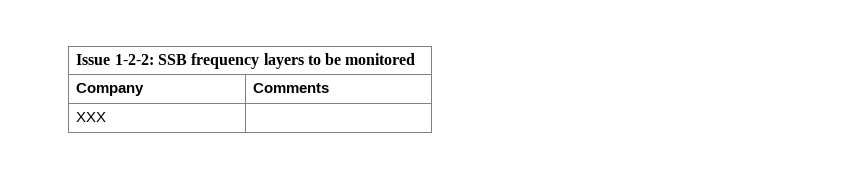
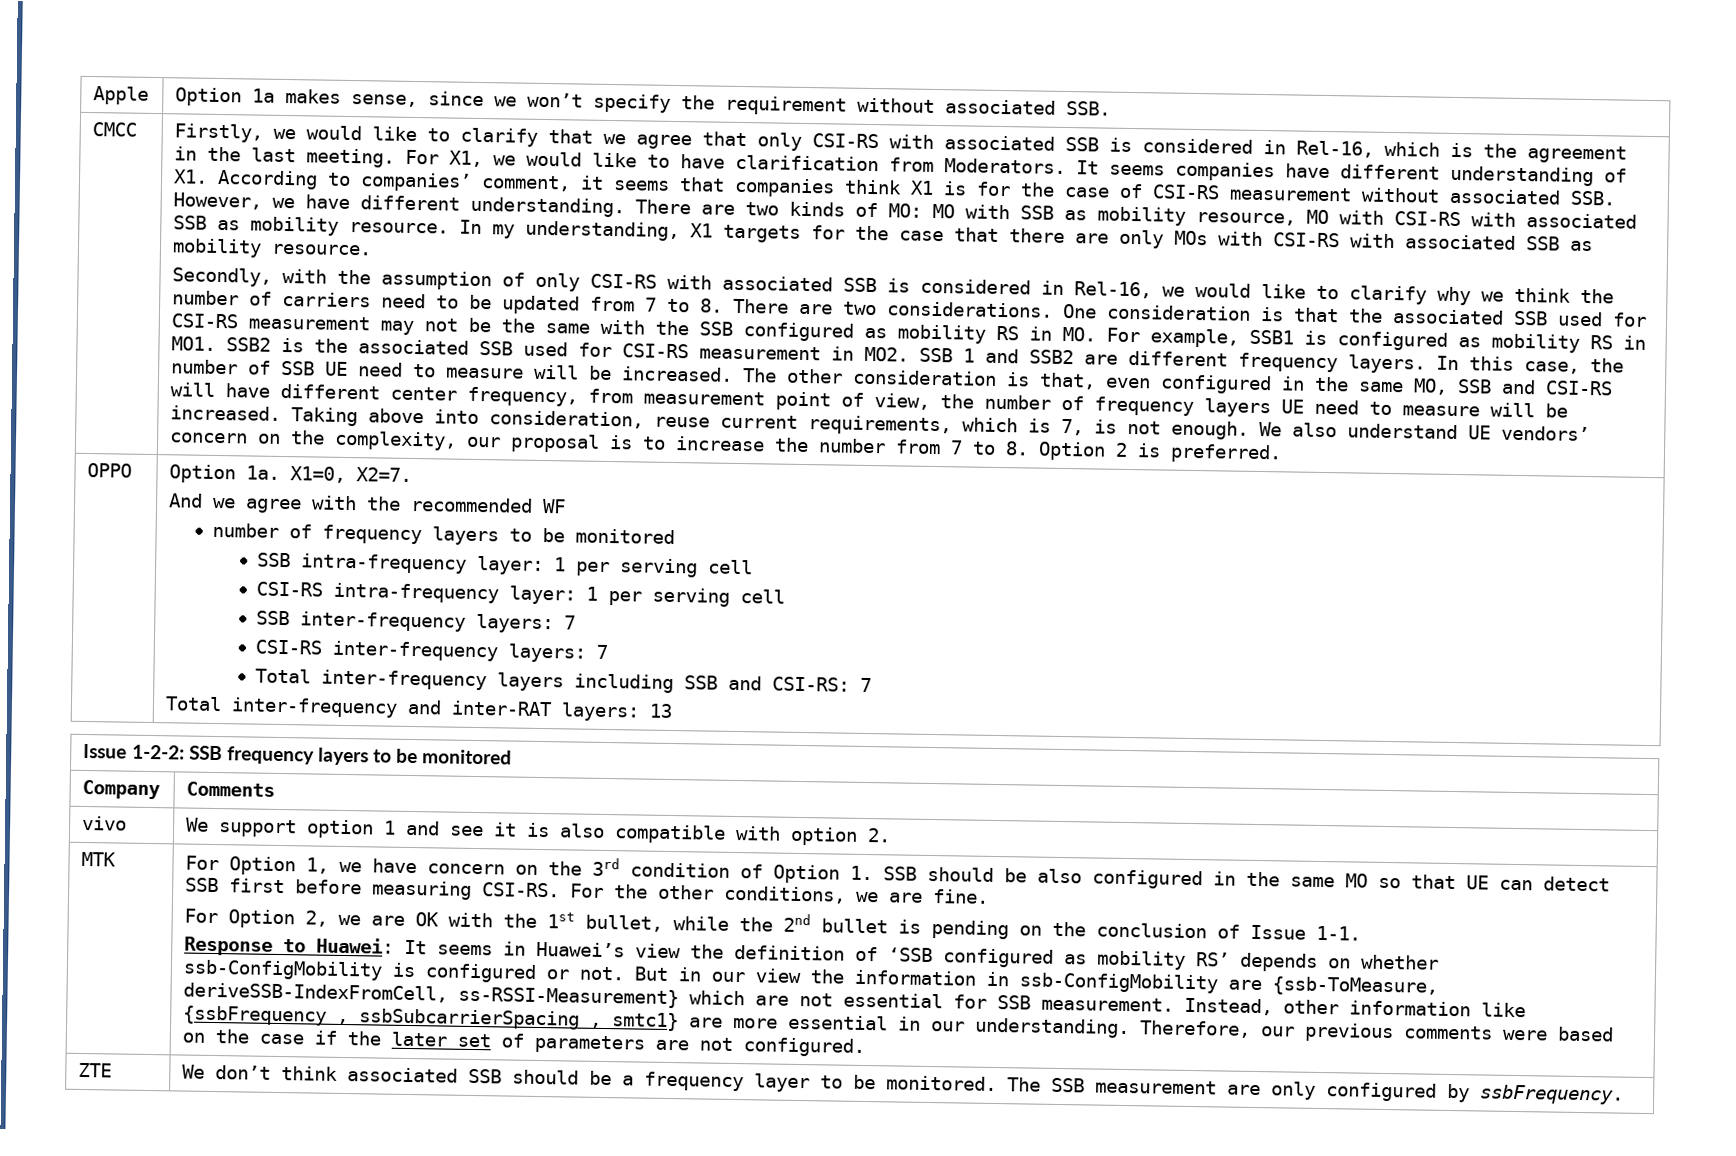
(76, 59) none -> [93,86,150,105] [175,87,1112,116] [92,122,138,137] [174,123,1628,164] [174,146,1628,187] [173,169,1617,206] [173,192,1638,229] [173,215,1594,252] [172,238,373,258] [172,267,1615,306] [172,290,1648,327] [171,313,1647,353] [171,336,1625,374] [171,359,1614,396] [170,382,1569,418] [170,405,1591,442] [170,430,1283,464] [87,463,133,478] [169,464,413,484] [169,493,567,514] [211,522,675,546] [256,552,753,578] [255,581,785,607] [255,610,576,634] [254,639,608,663] [254,668,872,694] [165,696,674,722] Apple | Option 1a makes sense, since we won’t specify the requirement without associated SSB. // CMCC | Firstly, we would like to clarify that we agree that only CSI-RS with associated SSB is considered in Rel-16, which is the agreement in the last meeting. For X1, we would like to have clarification from Moderators. It seems companies have different understanding of X1. According to companies’ comment, it seems that companies think X1 is for the case of CSI-RS measurement without associated SSB. However, we have different understanding. There are two kinds of MO: MO with SSB as mobility resource, MO with CSI-RS with associated SSB as mobility resource. In my understanding, X1 targets for the case that there are only MOs with CSI-RS with associated SSB as mobility resource. // Secondly, with the assumption of only CSI-RS with associated SSB is considered in Rel-16, we would like to clarify why we think the number of carriers need to be updated from 7 to 8. There are two considerations. One consideration is that the associated SSB used for CSI-RS measurement may not be the same with the SSB configured as mobility RS in MO. For example, SSB1 is configured as mobility RS in MO1. SSB2 is the associated SSB used for CSI-RS measurement in MO2. SSB 1 and SSB2 are different frequency layers. In this case, the number of SSB UE need to measure will be increased. The other consideration is that, even configured in the same MO, SSB and CSI-RS will have different center frequency, from measurement point of view, the number of frequency layers UE need to measure will be increased. Taking above into consideration, reuse current requirements, which is 7, is not enough. We also understand UE vendors’ concern on the complexity, our proposal is to increase the number from 7 to 8. Option 2 is preferred. // OPPO | Option 1a. X1=0, X2=7. // And we agree with the recommended WF // number of frequency layers to be monitored // SSB intra-frequency layer: 1 per serving cell // CSI-RS intra-frequency layer: 1 per serving cell // SSB inter-frequency layers: 7 // CSI-RS inter-frequency layers: 7 // Total inter-frequency layers including SSB and CSI-RS: 7 // Total inter-frequency and inter-RAT layers: 13 //
[76,112,107,122] XXX | -> [82,815,128,831] [186,817,892,846] [81,851,117,867] [185,855,1611,892] [185,877,990,904] [184,908,1362,941] [184,936,1440,972] [183,959,1439,997] [183,982,1527,1018] [183,1005,1615,1043] [182,1029,866,1058] [78,1062,113,1078] [182,1064,1625,1105] vivo | We support option 1 and see it is also compatible with option 2. // MTK | For Option 1, we have concern on the 3rd condition of Option 1. SSB should be also configured in the same MO so that UE can detect SSB first before measuring CSI-RS. For the other conditions, we are fine. // For Option 2, we are OK with the 1st bullet, while the 2nd bullet is pending on the conclusion of Issue 1-1. // Response to Huawei: It seems in Huawei’s view the definition of ‘SSB configured as mobility RS’ depends on whether ssb-ConfigMobility is configured or not. But in our view the information in ssb-ConfigMobility are {ssb-ToMeasure, deriveSSB-IndexFromCell, ss-RSSI-Measurement} which are not essential for SSB measurement. Instead, other information like {ssbFrequency , ssbSubcarrierSpacing , smtc1} are more essential in our understanding. Therefore, our previous comments were based on the case if the later set of parameters are not configured. // ZTE | We don’t think associated SSB should be a frequency layer to be monitored. The SSB measurement are only configured by ssbFrequency.

